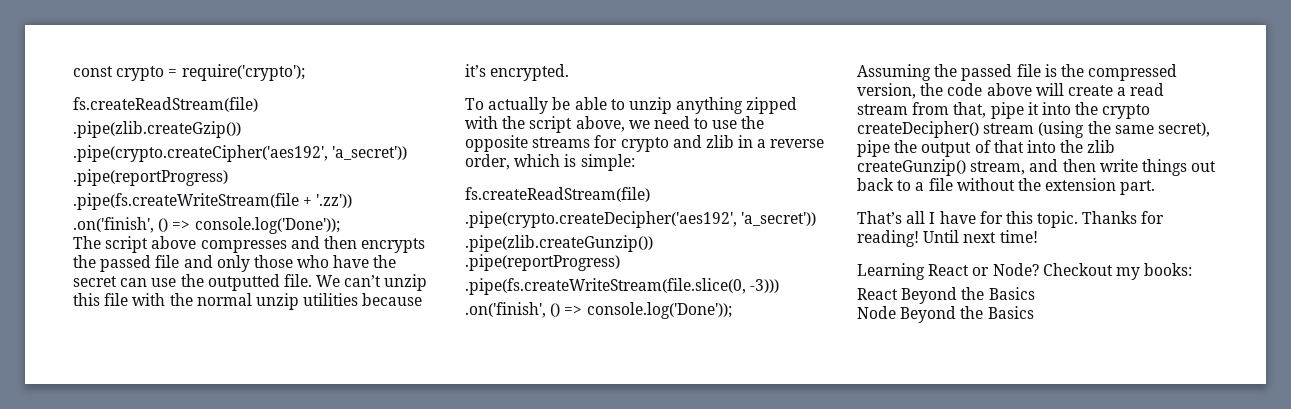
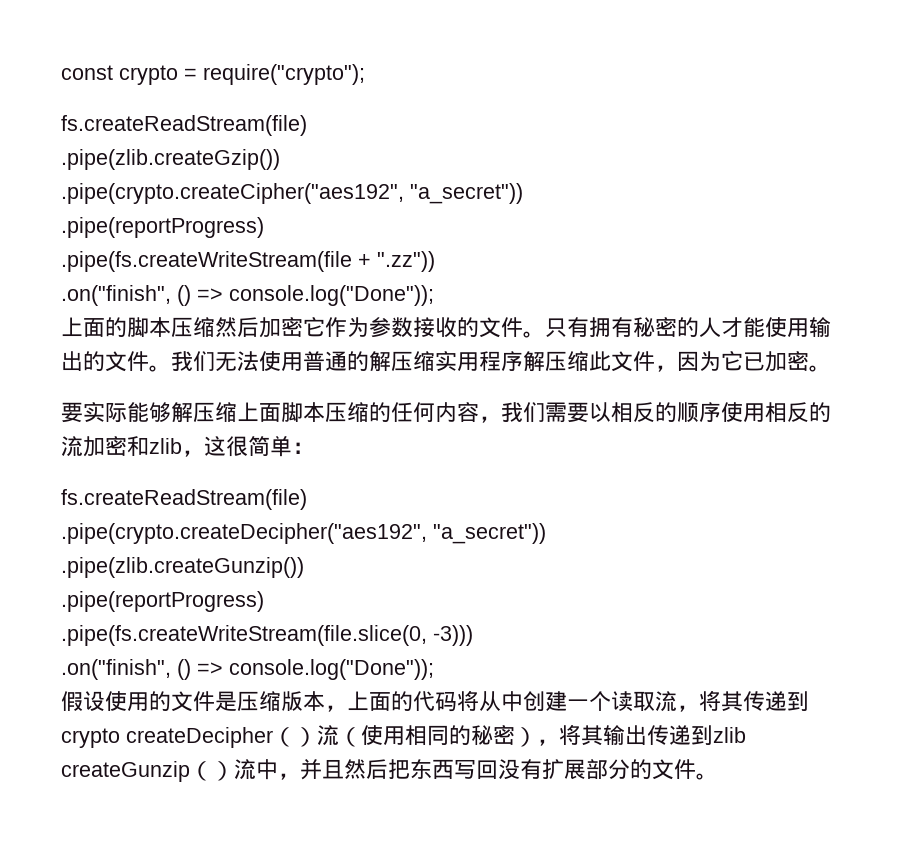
[181,64,305,81] require('crypto'); -> [203,64,365,85] require("crypto");
[73,145,408,162] .pipe(crypto.createCipher('aes192', 'a_secret')) -> [61,183,523,204] .pipe(crypto.createCipher("aes192", "a_secret"))
[316,194,353,208] [73,217,340,234] [73,236,426,253] [73,255,397,272] [73,274,428,291] [73,293,423,310] [465,64,570,81] [465,97,798,114] [465,116,765,133] [465,135,825,152] [465,154,635,171] [465,187,650,202] [465,211,817,228] '.zz')) // .on('finish', () => console.log('Done')); // The script above compresses and then encrypts the passed file and only those who have the secret can use the outputted file. We can’t unzip this file with the normal unzip utilities because it’s encrypted. // To actually be able to unzip anything zipped with the script above, we need to use the opposite streams for crypto and zlib in a reverse order, which is simple: // fs.createReadStream(file) // .pipe(crypto.createDecipher('aes192', 'a_secret')) -> [377,251,435,272] [61,285,434,306] [61,317,831,338] [61,351,831,372] [61,402,831,423] [61,436,314,457] [61,489,307,510] [61,523,546,544] ".zz")) // .on("finish", () => console.log("Done")); // 上面的脚本压缩然后加密它作为参数接收的文件。只有拥有秘密的人才能使用输出的文件。我们无法使用普通的解压缩实用程序解压缩此文件，因为它已加密。 // 要实际能够解压缩上面脚本压缩的任何内容，我们需要以相反的顺序使用相反的流加密和zlib，这很简单： // fs.createReadStream(file) // .pipe(crypto.createDecipher("aes192", "a_secret"))
[465,302,732,319] [857,64,1178,81] [857,83,1165,99] [857,102,1151,119] [857,121,1210,138] [857,140,1116,157] [857,159,1217,176] [857,178,1156,195] [857,211,1165,228] [857,230,1038,247] [857,263,1193,280] [857,287,1035,304] [857,306,1034,323] .on('finish', () => console.log('Done')); // Assuming the passed file is the compressed version, the code above will create a read stream from that, pipe it into the crypto createDecipher() stream (using the same secret), pipe the output of that into the zlib createGunzip() stream, and then write things out back to a file without the extension part. // That’s all I have for this topic. Thanks for reading! Until next time! // Learning React or Node? Checkout my books: // React Beyond the Basics // Node Beyond the Basics -> [61,659,434,680] [61,690,809,712] [61,724,746,748] [61,759,718,782] .on("finish", () => console.log("Done")); // 假设使用的文件是压缩版本，上面的代码将从中创建一个读取流，将其传递到crypto createDecipher（）流（使用相同的秘密），将其输出传递到zlib createGunzip（）流中，并且然后把东西写回没有扩展部分的文件。

